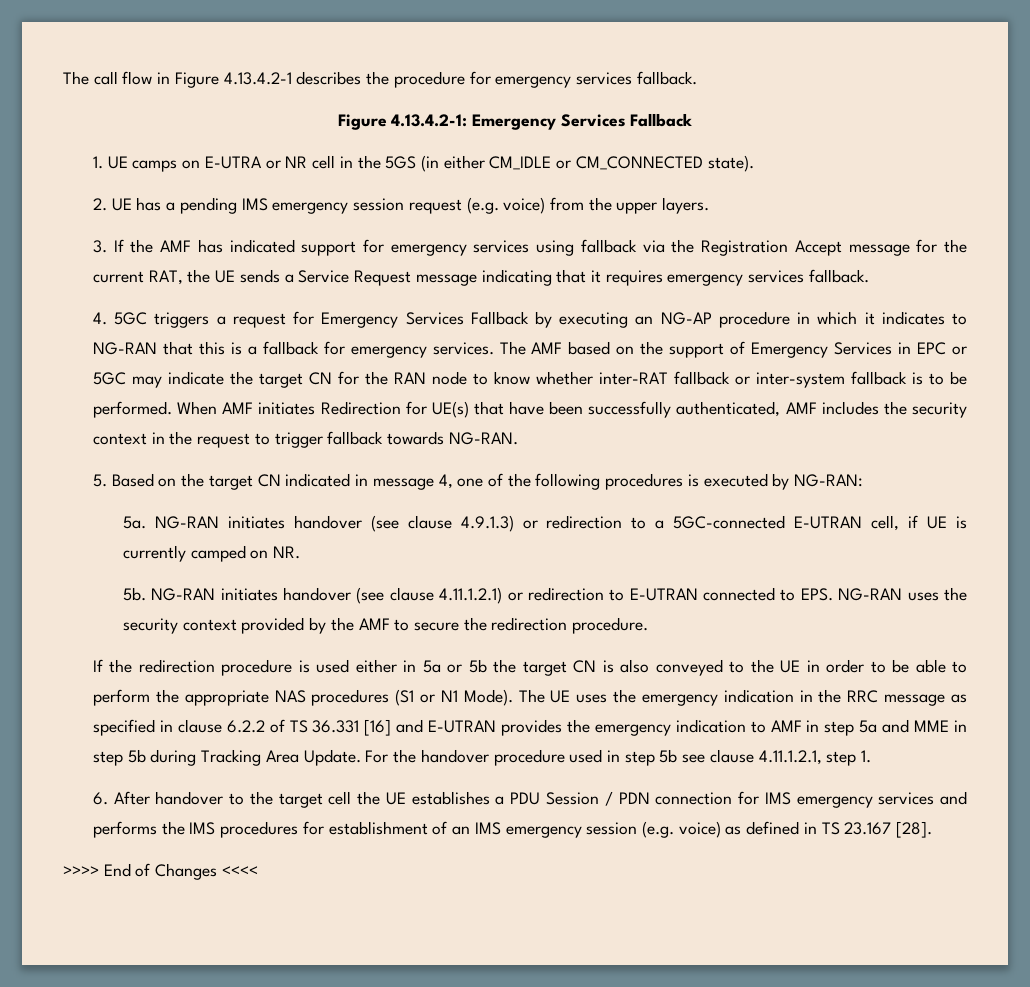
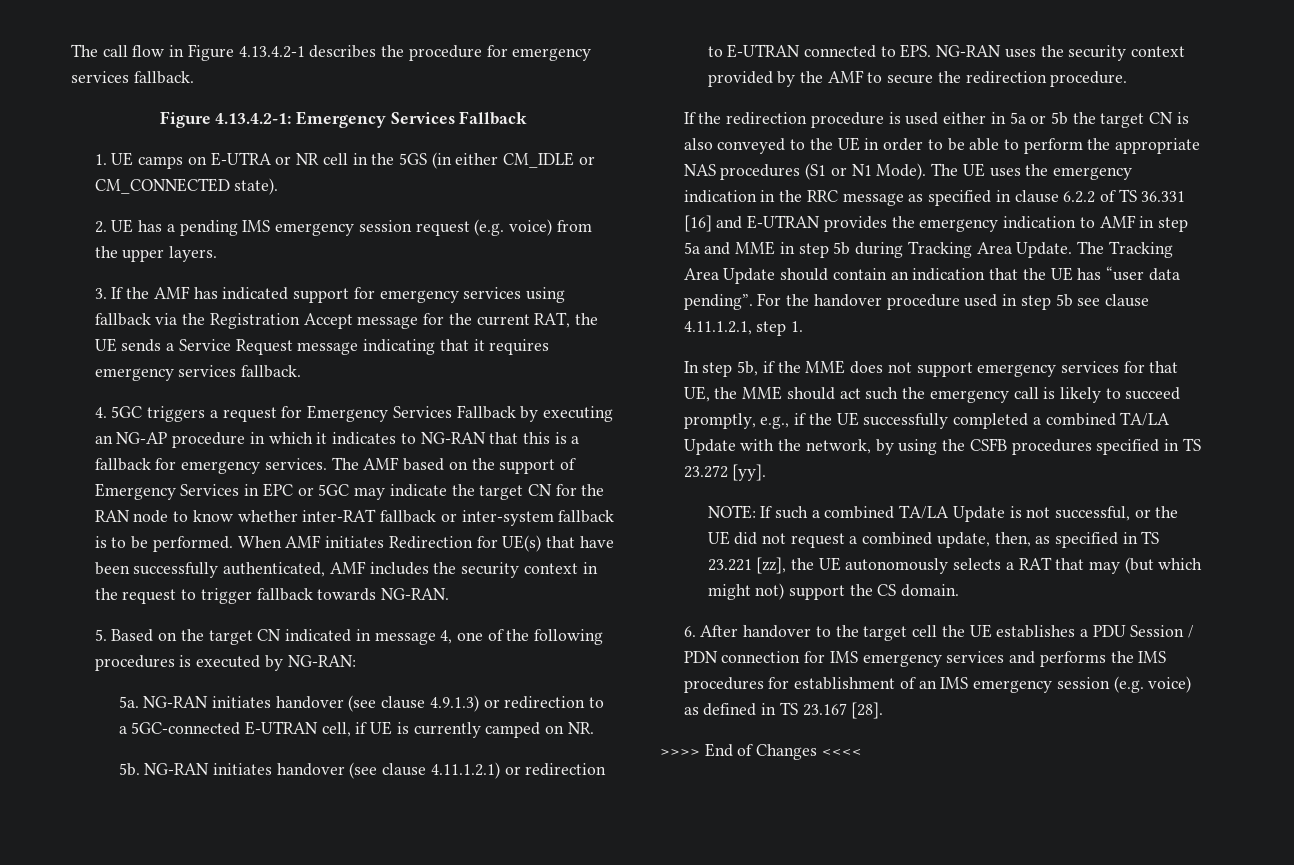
(361, 757) none -> [1076,241,1173,258] [683,266,1180,284] [683,294,753,310] The Tracking Area Update should contain an indication that the UE has “user data pending”.
(872, 756) none -> [683,360,1179,377] [683,386,1181,403] [683,412,1171,429] [683,438,1201,455] [683,464,767,481] [707,505,1179,522] [707,531,1160,548] [707,557,1203,574] [707,583,960,600] // In step 5b, if the MME does not support emergency services for that UE, the MME should act such the emergency call is likely to succeed promptly, e.g., if the UE successfully completed a combined TA/LA Update with the network, by using the CSFB procedures specified in TS 23.272 [yy]. // NOTE: If such a combined TA/LA Update is not successful, or the UE did not request a combined update, then, as specified in TS 23.221 [zz], the UE autonomously selects a RAT that may (but which might not) support the CS domain.

